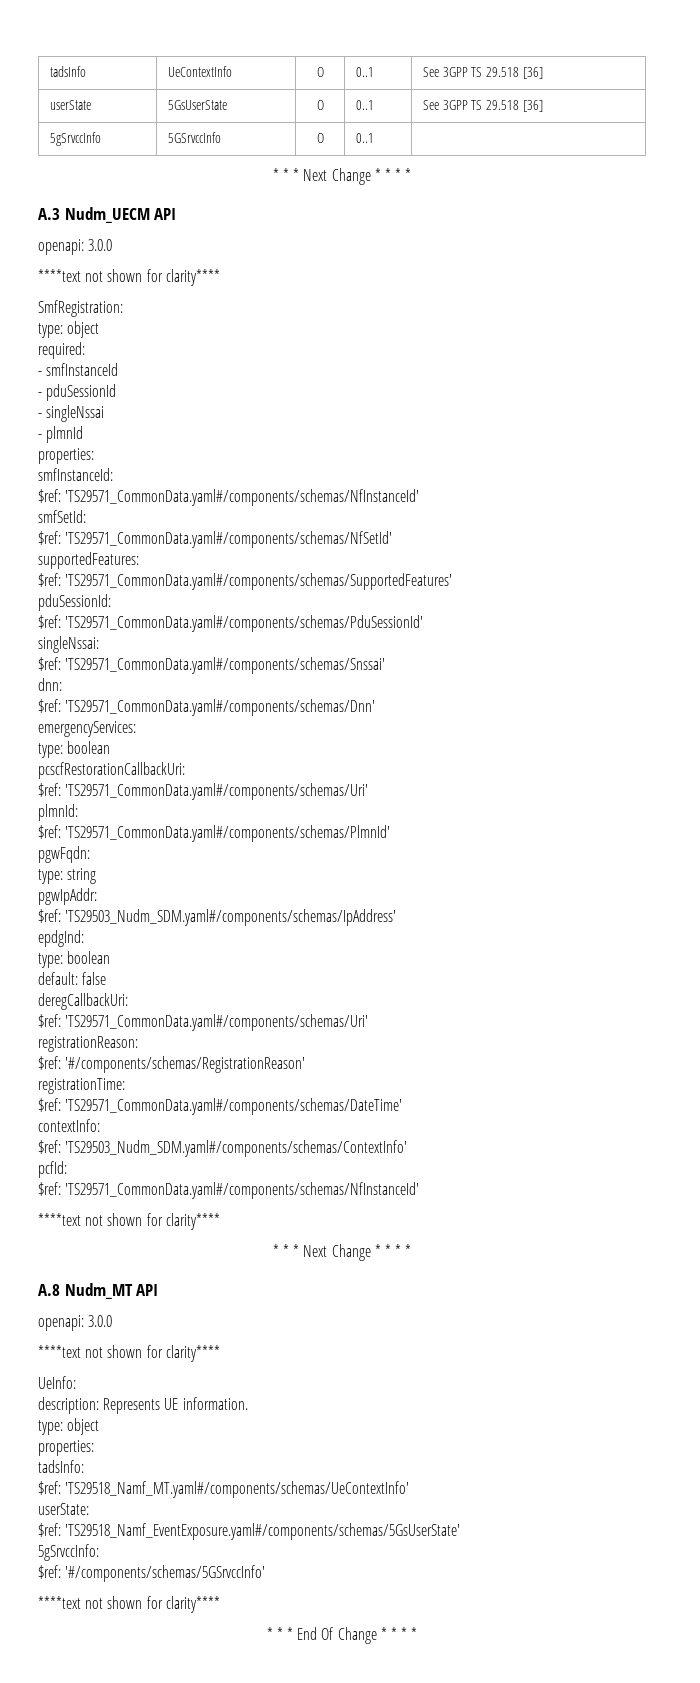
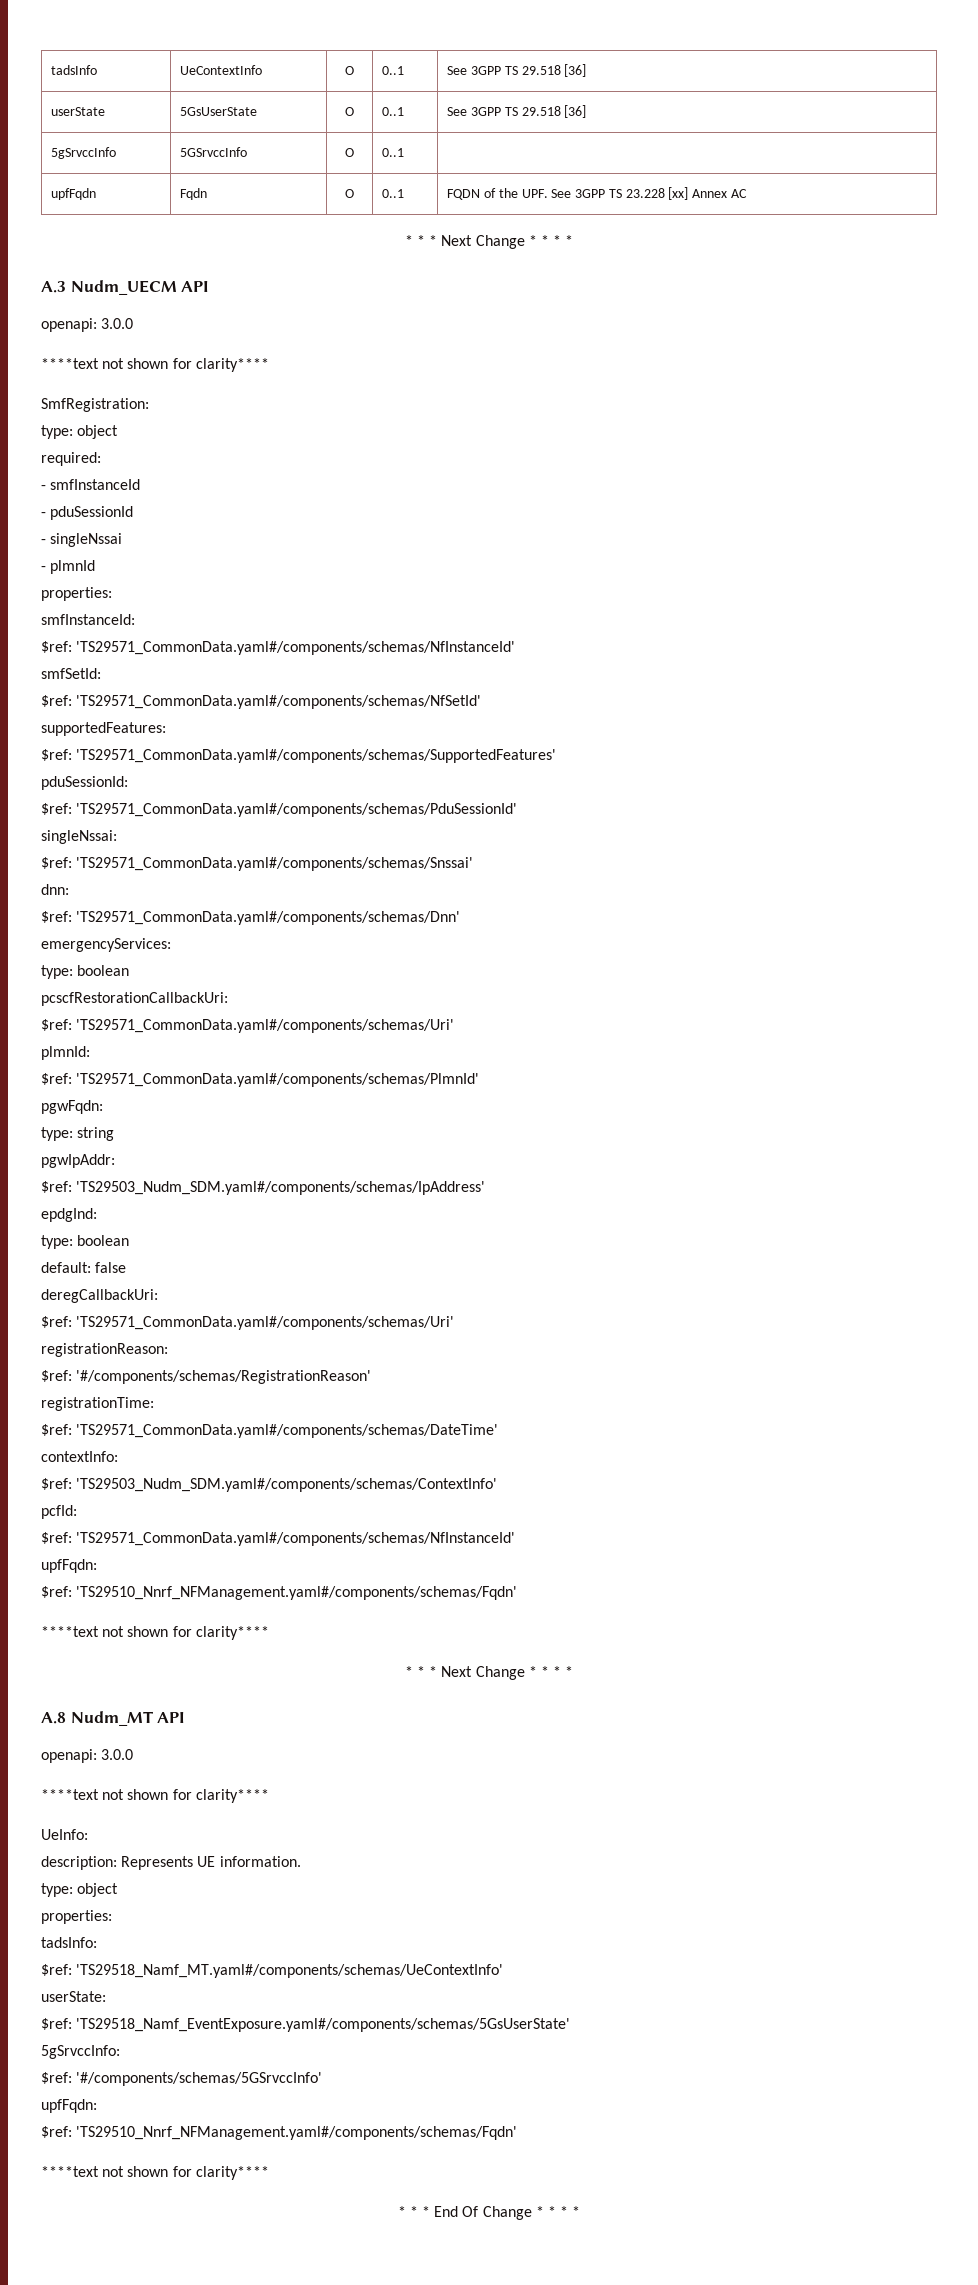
(374, 138) none -> [51,188,97,200] [180,188,208,200] [345,189,354,198] [382,189,405,198] [447,187,747,200] // upfFqdn | Fqdn | O | 0..1 | FQDN of the UPF. See 3GPP TS 23.228 [xx] Annex AC
(420, 1190) none -> [41,1559,97,1573] [41,1586,518,1600] // upfFqdn: // $ref: 'TS29510_Nnrf_NFManagement.yaml#/components/schemas/Fqdn'
(266, 1573) none -> [41,2099,97,2113] [41,2126,518,2140] // upfFqdn: // $ref: 'TS29510_Nnrf_NFManagement.yaml#/components/schemas/Fqdn'

